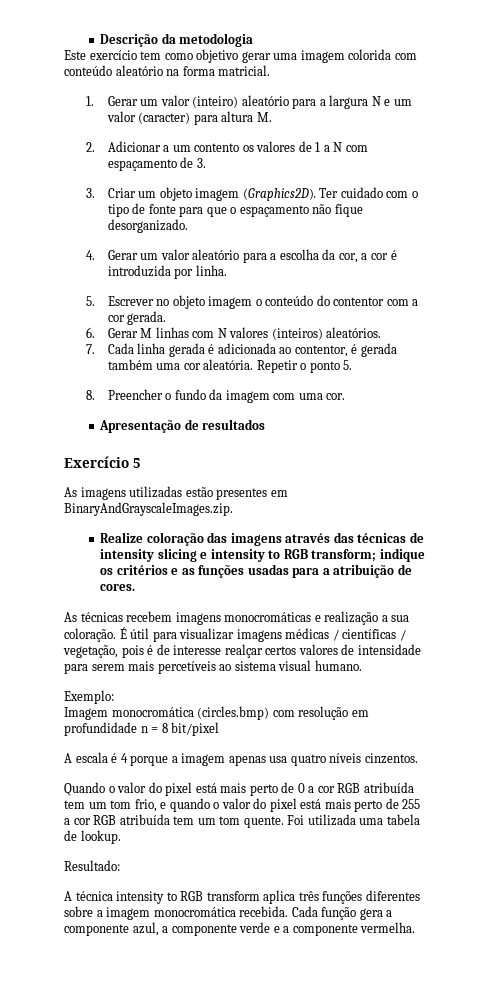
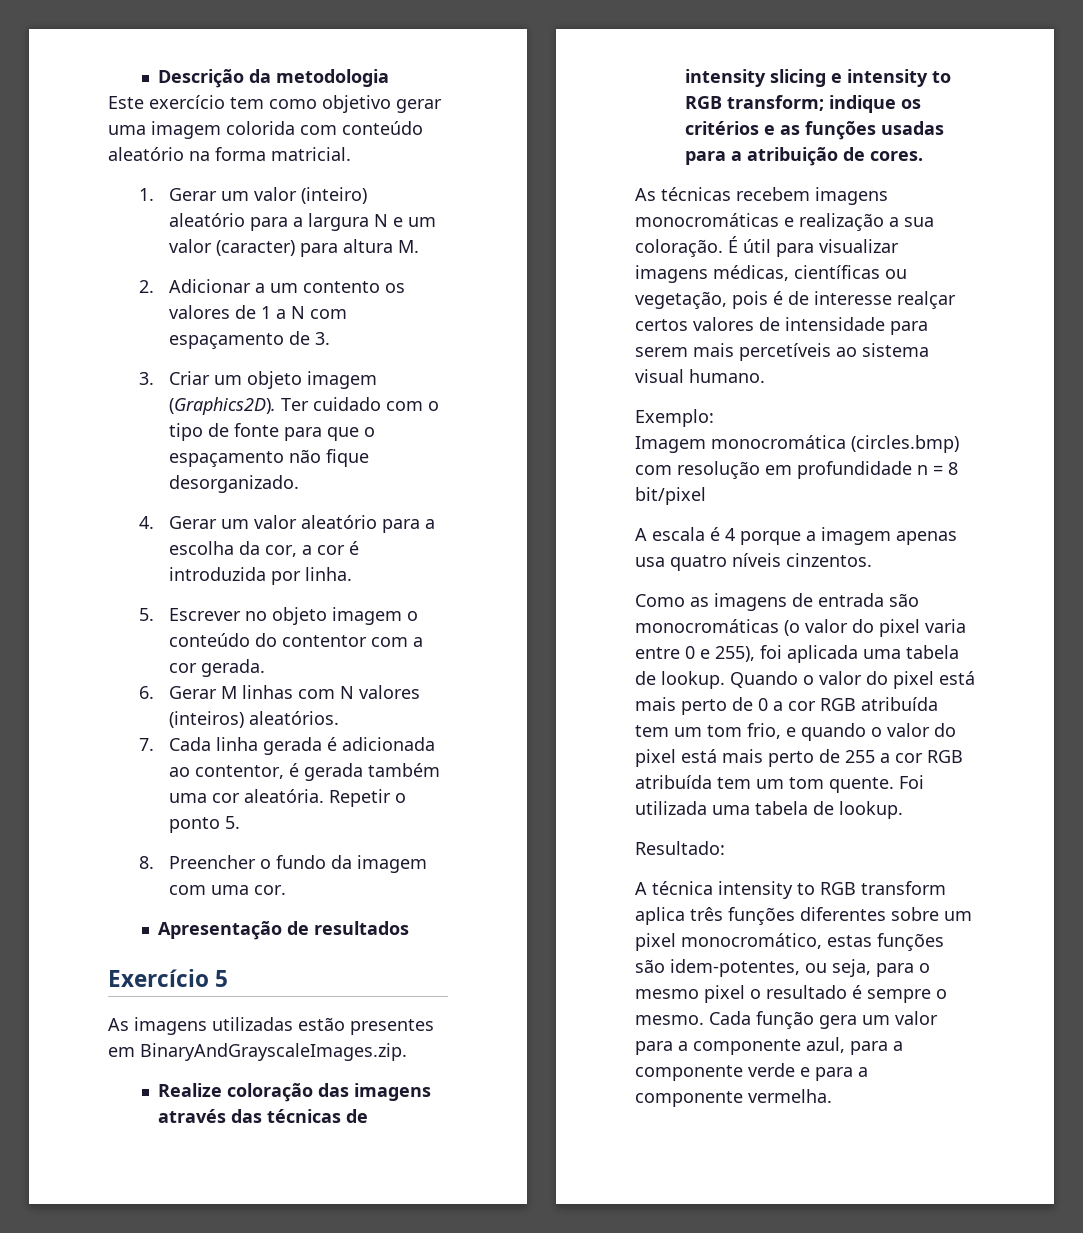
[285,628,406,641] médicas / científicas / -> [713,265,907,281] médicas, científicas ou
(418, 758) none -> [635,593,919,611] [635,619,966,637] [635,645,959,663] [635,671,725,689] Como as imagens de entrada são monocromáticas (o valor do pixel varia entre 0 e 255), foi aplicada uma tabela de lookup.
[96,906,383,920] a imagem monocromática recebida. Cada função gera -> [944,911,972,921] [635,933,944,951] [635,959,930,977] [635,985,947,1003] [635,1011,938,1029] [635,1041,673,1055] um pixel monocromático, estas funções são idem-potentes, ou seja, para o mesmo pixel o resultado é sempre o mesmo. Cada função gera um valor para
(159, 929) none -> [850,1041,888,1055] para
(280, 929) none -> [815,1067,853,1081] para

